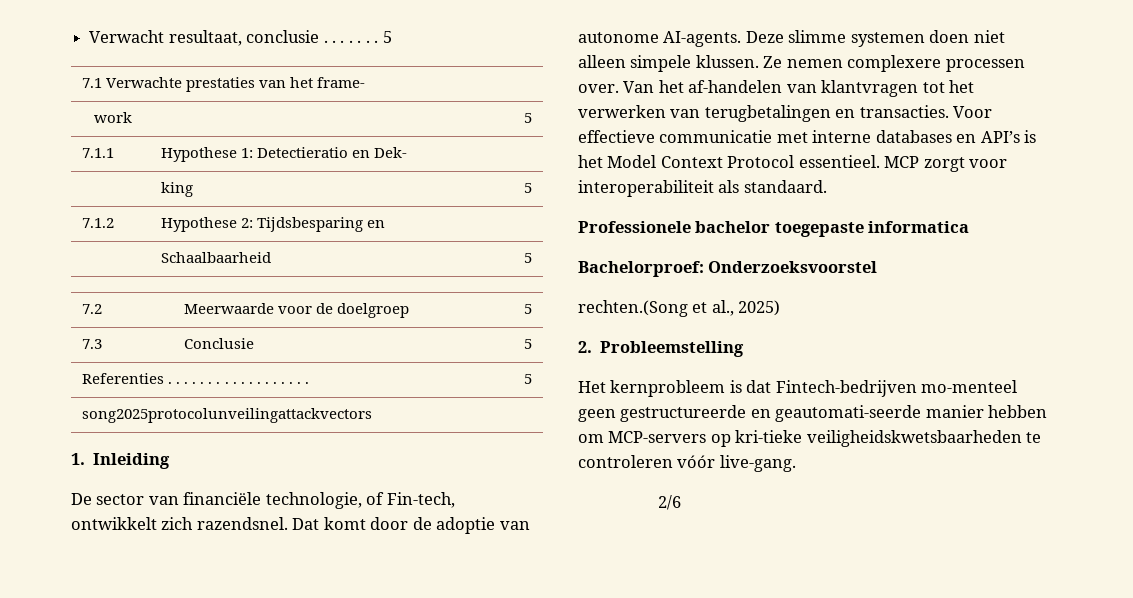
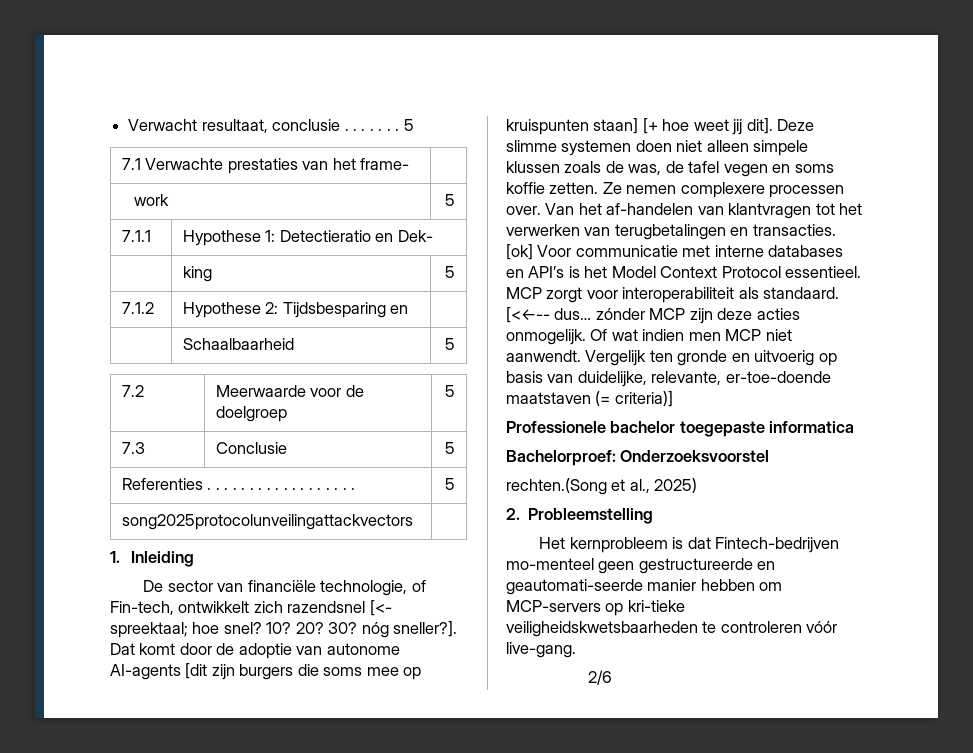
[196,517,288,530] razendsnel. -> [287,600,392,616] [110,621,458,638] razendsnel [<- spreektaal; hoe snel? 10? 20? 30? nóg sneller?].
[663,31,742,47] AI-agents. -> [110,663,422,680] [506,118,773,135] AI-agents [dit zijn burgers die soms mee op kruispunten staan] [+ hoe weet jij dit].
[695,55,759,68] klussen. -> [506,161,834,177] [506,182,599,194] klussen zoals de was, de tafel vegen en soms koffie zetten.
[953,106,993,118] [578,130,655,143] Voor effectieve -> [506,244,572,260] [ok] Voor
(827, 186) none -> [506,307,800,324] [506,329,792,345] [506,350,837,366] [506,371,831,387] [506,391,673,407] [<←-- dus… zónder MCP zijn deze acties onmogelijk. Of wat indien men MCP niet aanwendt. Vergelijk ten gronde en uitvoerig op basis van duidelijke, relevante, er-toe-doende maatstaven (= criteria)]

